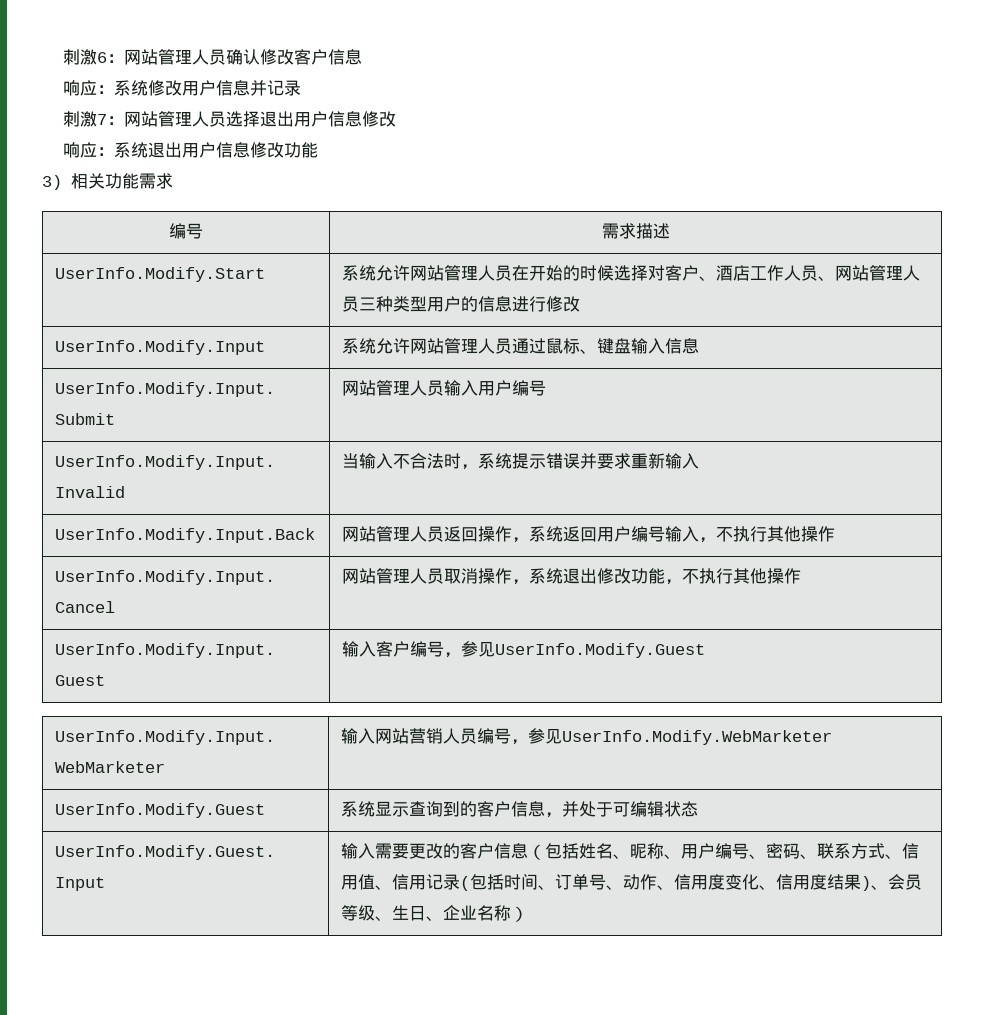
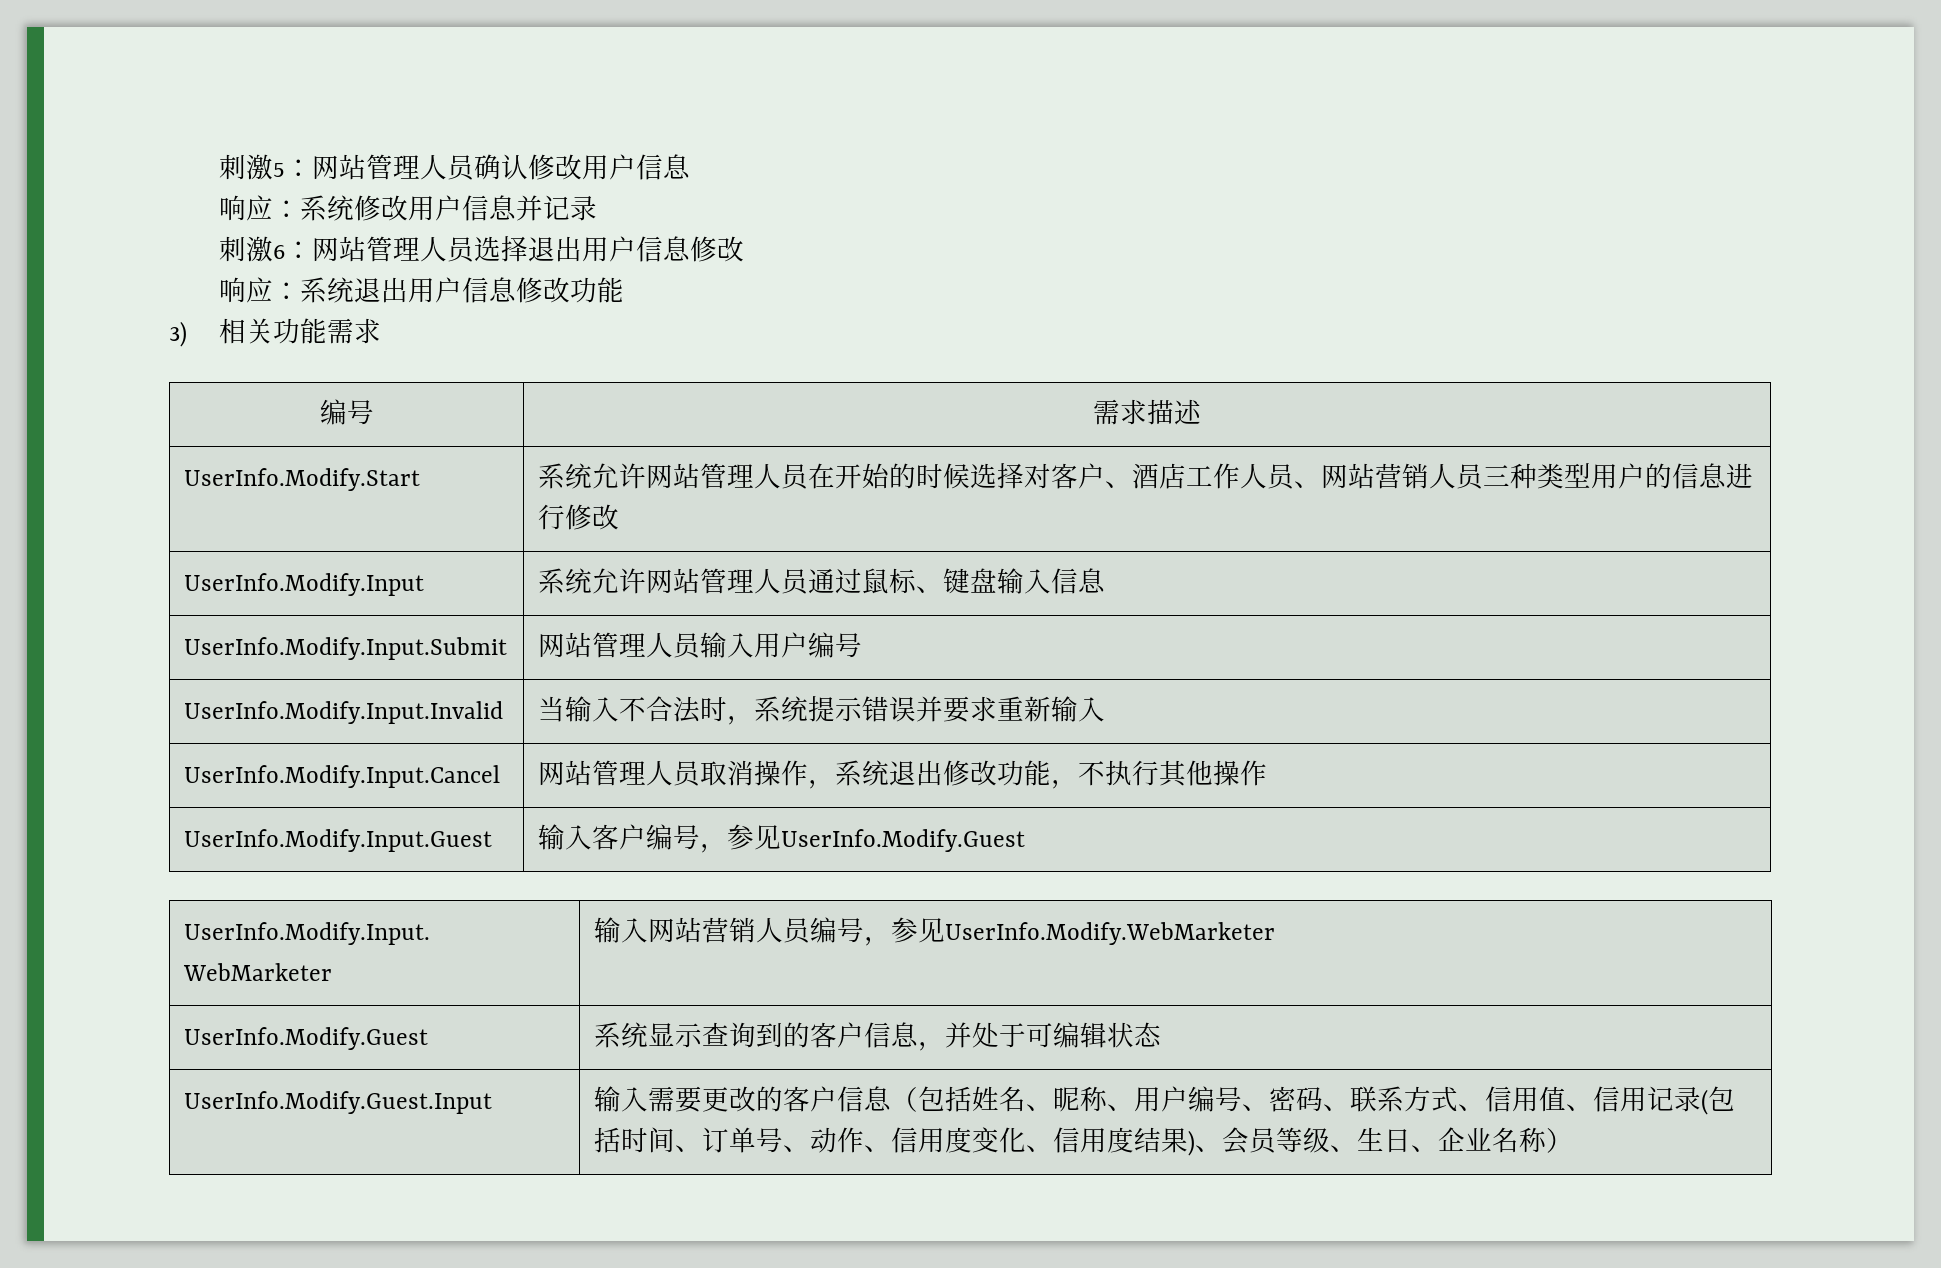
[62,49,107,65] 刺激6 -> [218,154,285,180] 刺激5
[293,49,311,65] 客 -> [581,155,609,180] 用
[96,114,107,125] 7 -> [272,245,285,259] 6
[869,265,904,281] 管理 -> [1375,463,1430,489] 营销
[55,528,316,543] [342,526,836,543] // UserInfo.Modify.Input.Back | 网站管理人员返回操作，系统返回用户编号输入，不执行其他操作 -> (1106, 709) none

